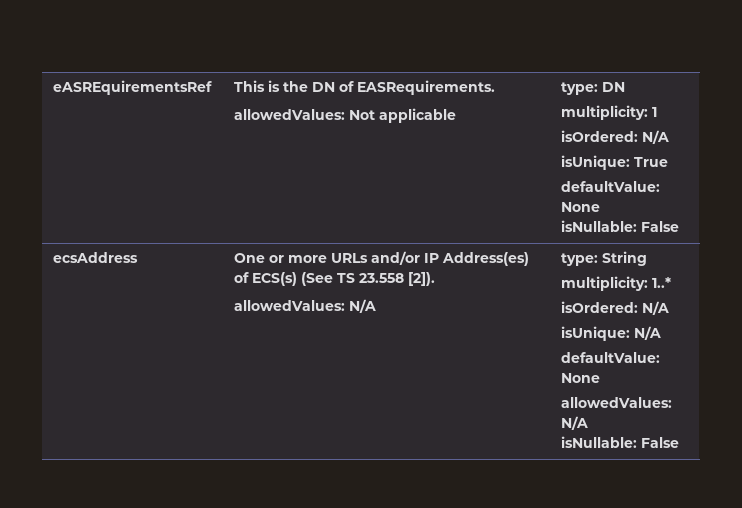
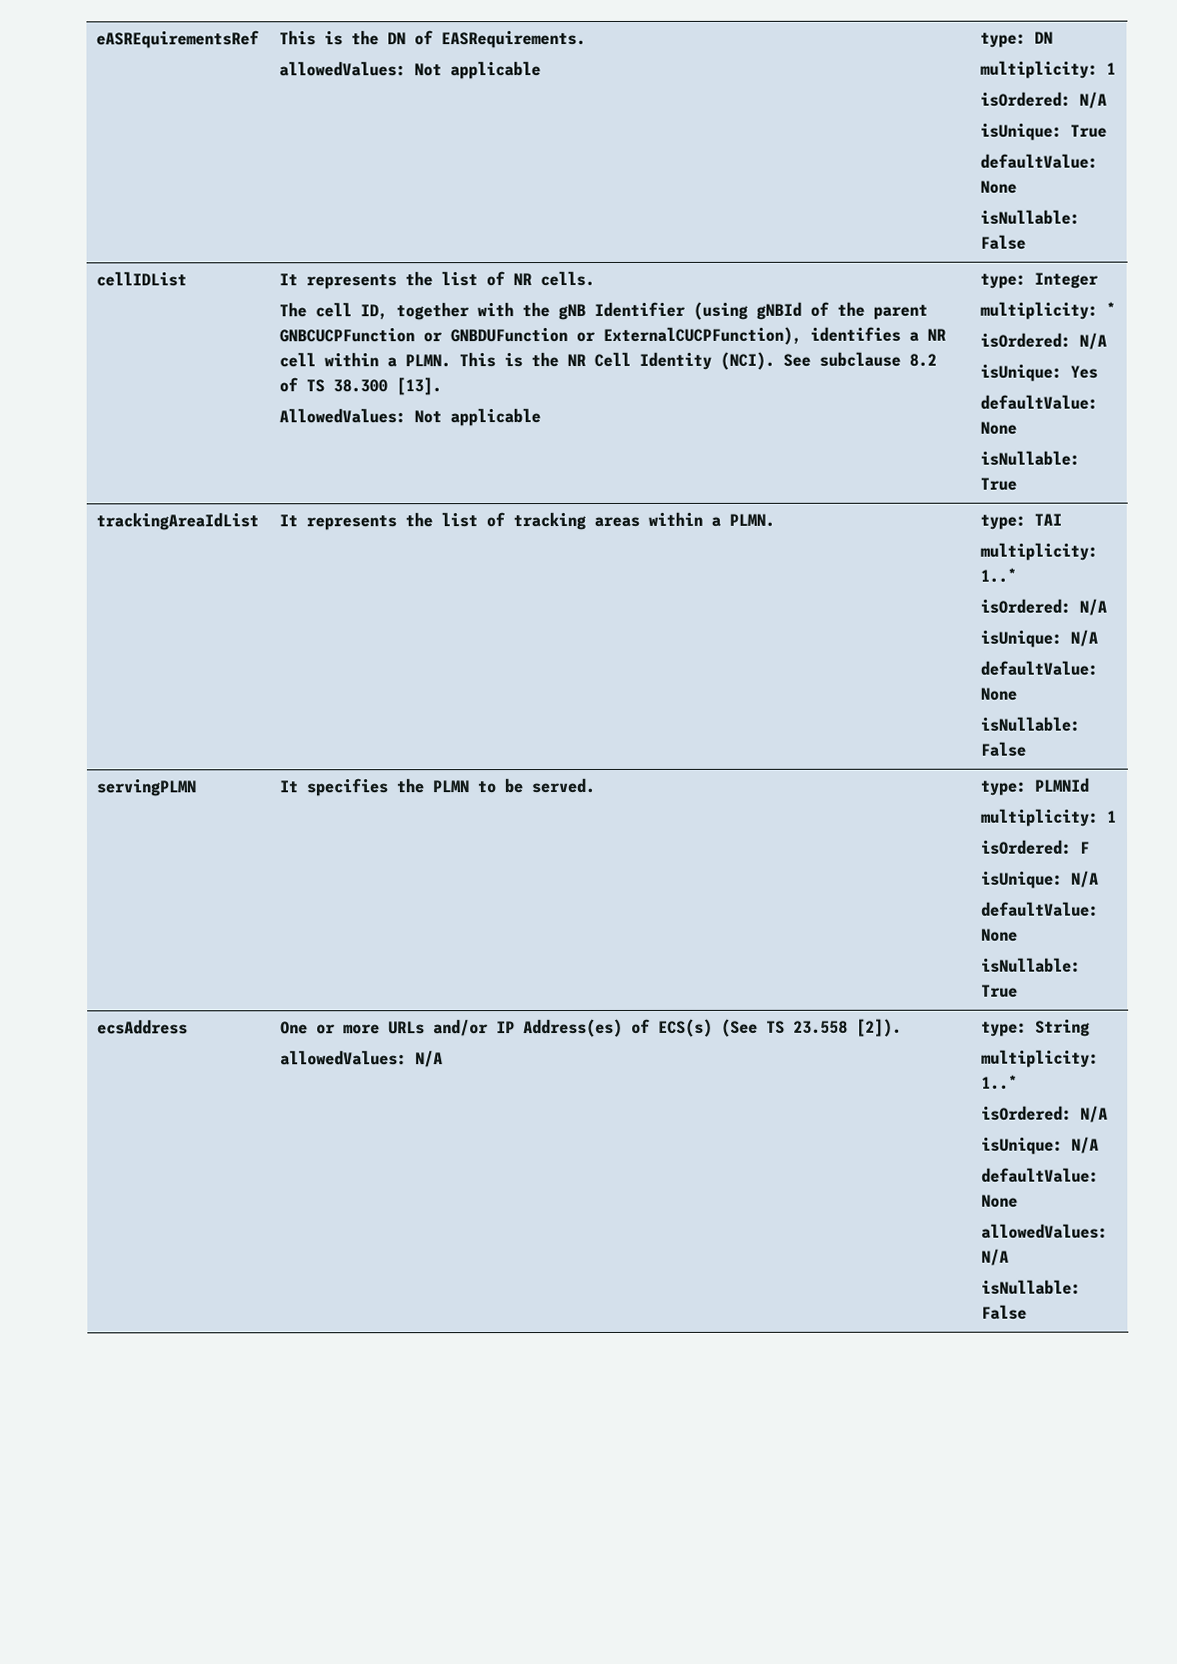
(680, 226) none -> [96,271,188,287] [279,270,596,290] [279,301,929,321] [279,326,947,345] [279,351,938,370] [279,377,443,396] [279,408,542,427] [980,272,1100,289] [980,301,1117,320] [980,332,1108,350] [980,363,1099,382] [980,394,1099,410] [980,421,1018,435] [980,450,1081,466] [980,477,1018,491] [96,512,260,531] [279,511,776,531] [980,513,1063,530] [980,542,1099,561] [980,567,1018,583] [980,598,1108,616] [980,629,1099,648] [980,660,1099,676] [980,687,1018,701] [980,716,1081,732] [980,741,1027,757] [96,778,197,797] [279,777,596,797] [980,777,1090,796] [980,808,1117,827] [981,839,1091,855] [981,870,1100,889] [981,901,1100,917] [981,928,1019,942] [981,957,1082,973] [981,984,1019,998] // cellIDList | It represents the list of NR cells. // The cell ID, together with the gNB Identifier (using gNBId of the parent GNBCUCPFunction or GNBDUFunction or ExternalCUCPFunction), identifies a NR cell within a PLMN. This is the NR Cell Identity (NCI). See subclause 8.2 of TS 38.300 [13]. // AllowedValues: Not applicable | type: Integer // multiplicity: * // isOrdered: N/A // isUnique: Yes // defaultValue: None // isNullable: True // trackingAreaIdList | It represents the list of tracking areas within a PLMN. | type: TAI // multiplicity: 1..* // isOrdered: N/A // isUnique: N/A // defaultValue: None // isNullable: False // servingPLMN | It specifies the PLMN to be served. | type: PLMNId // multiplicity: 1 // isOrdered: F // isUnique: N/A // defaultValue: None // isNullable: True

